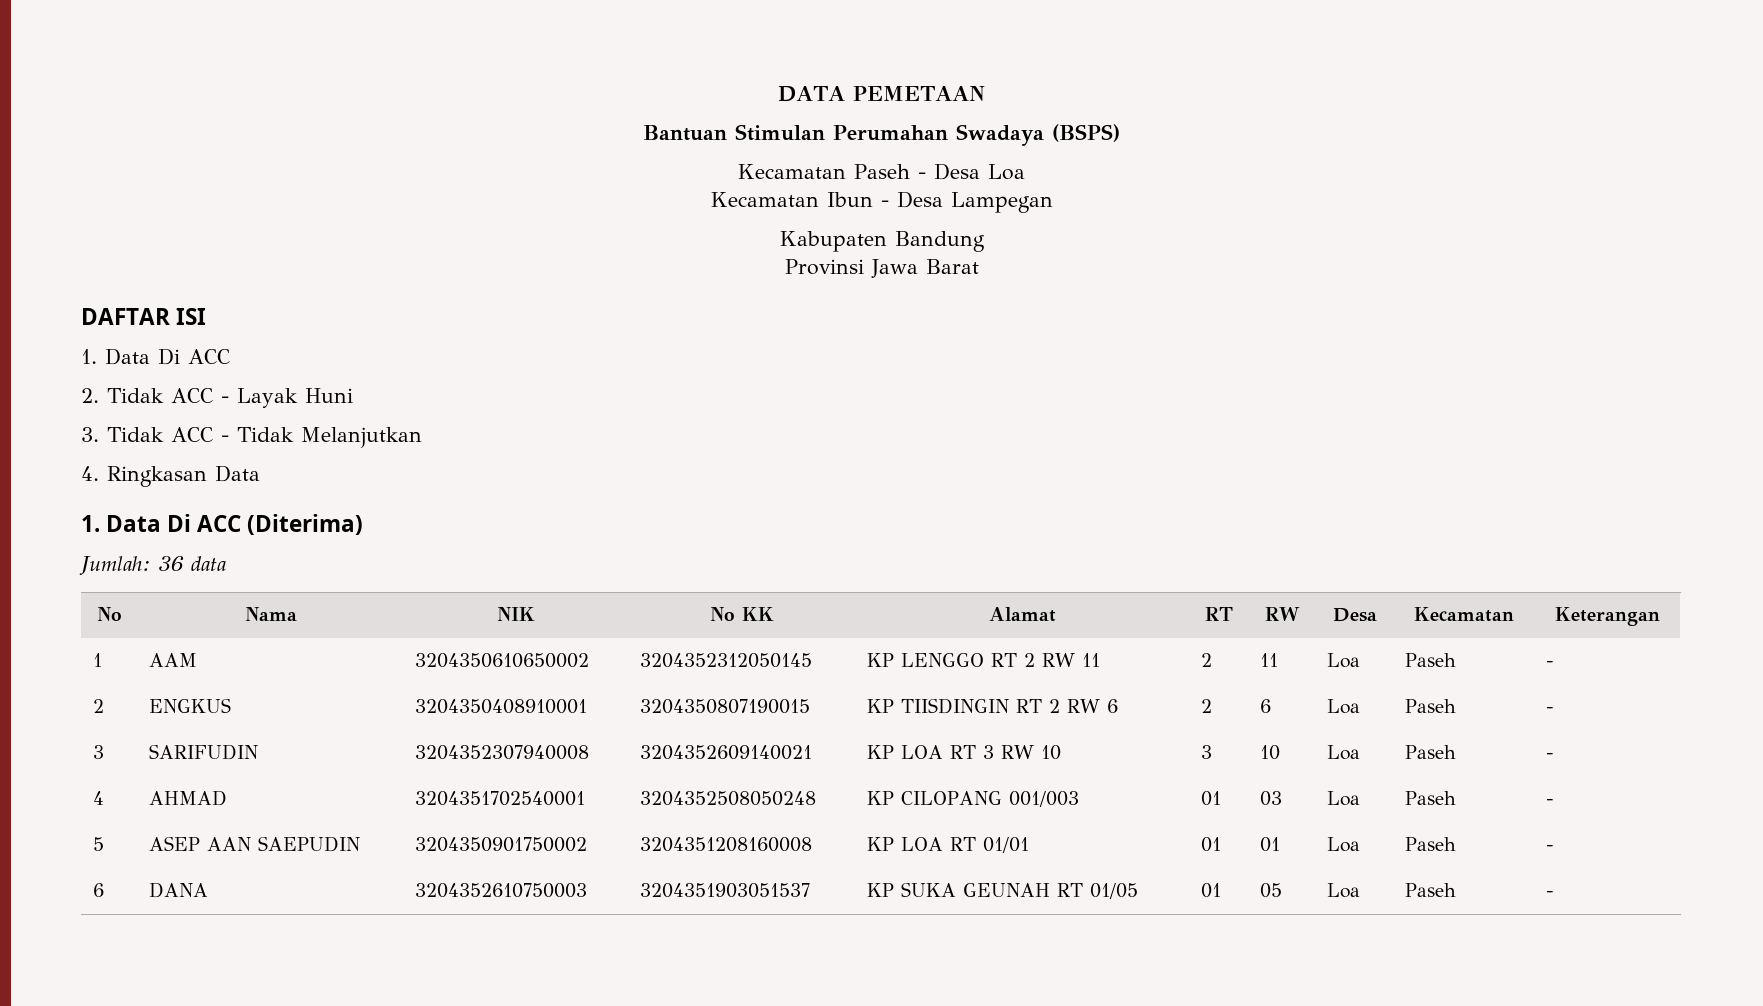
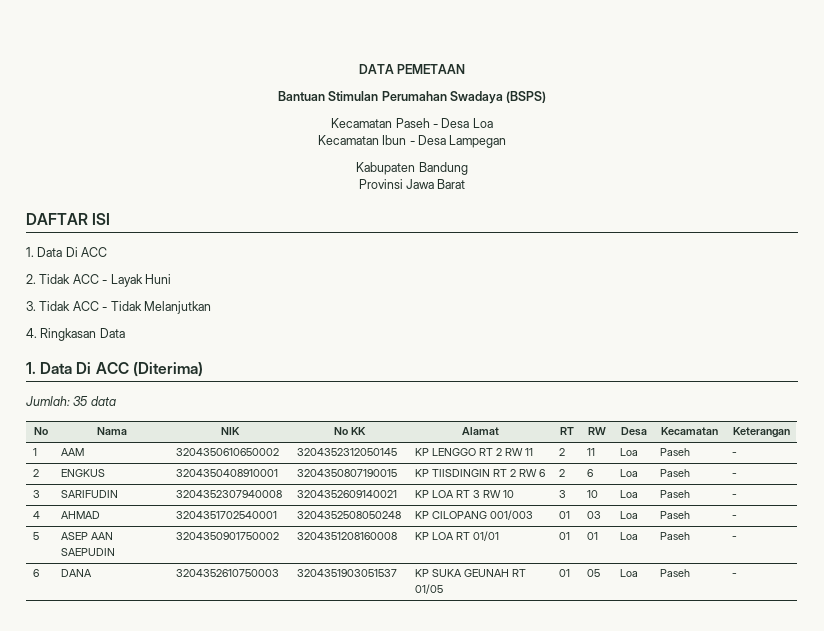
[159,556,184,571] 36 -> [73,396,89,406] 35

